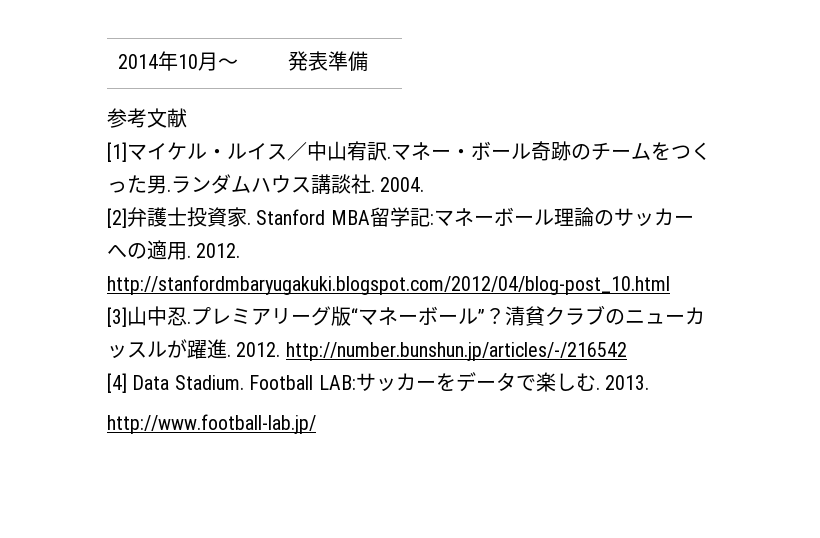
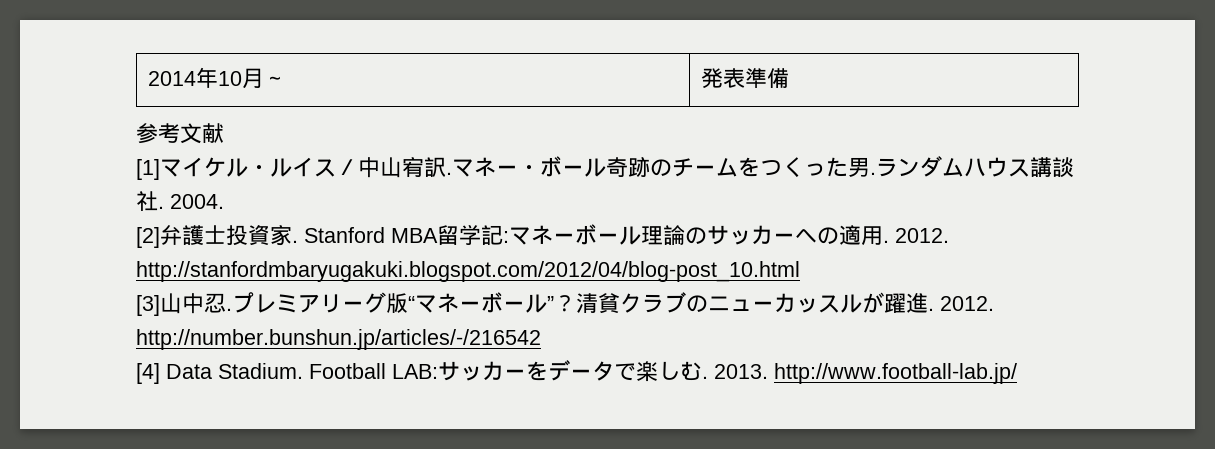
(649, 382) // -> (768, 371) none

